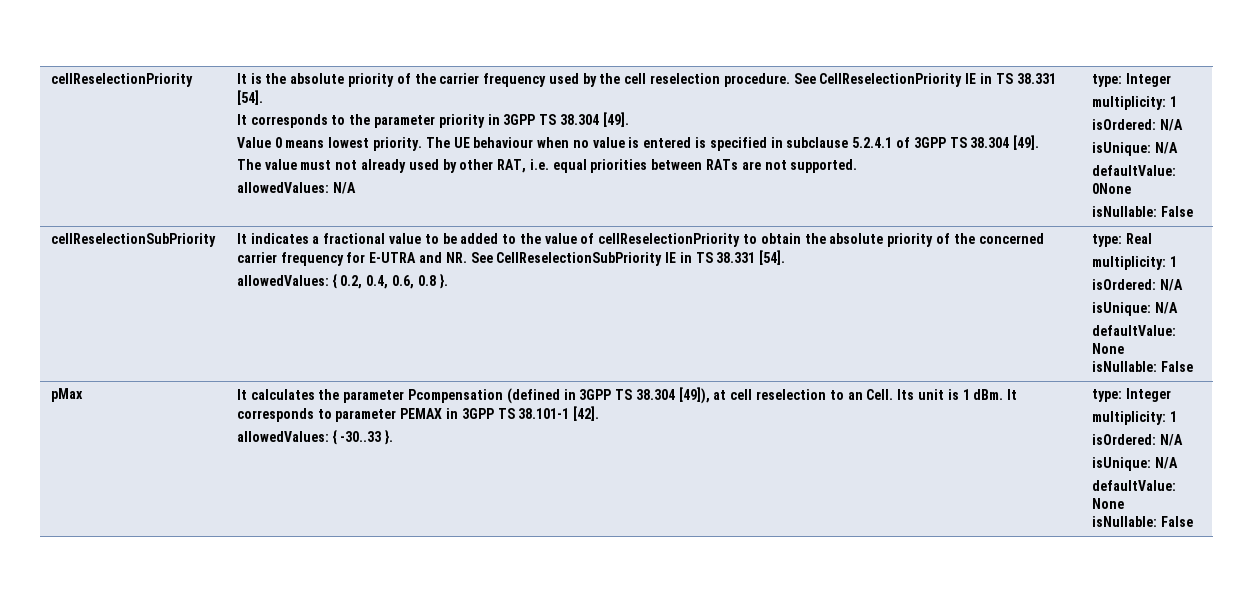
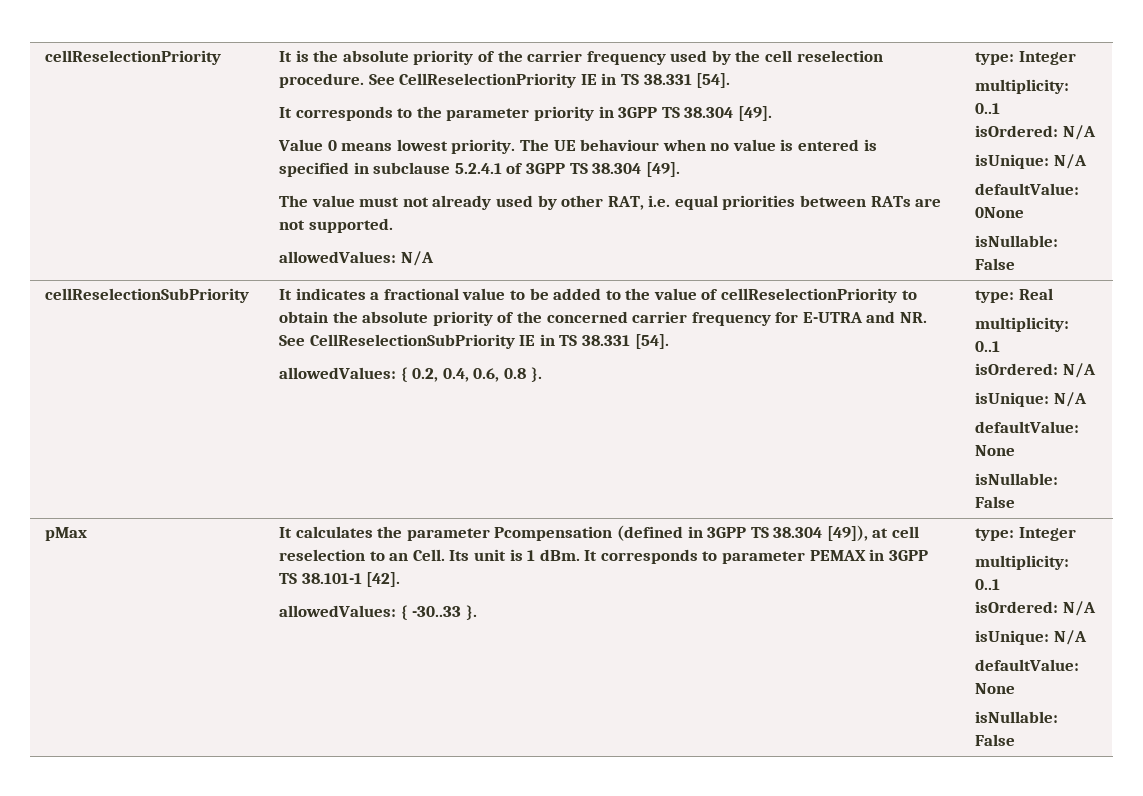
[1169,96,1177,107] 1 -> [974,103,1000,114] 0..1
[1169,256,1177,267] 1 -> [974,341,1000,352] 0..1
[1169,411,1177,422] 1 -> [974,579,1000,590] 0..1

